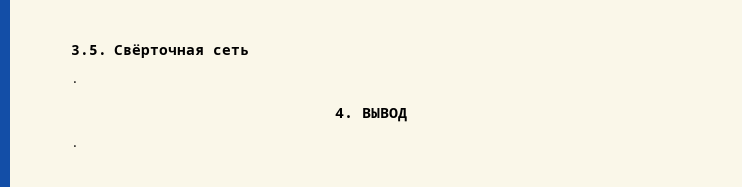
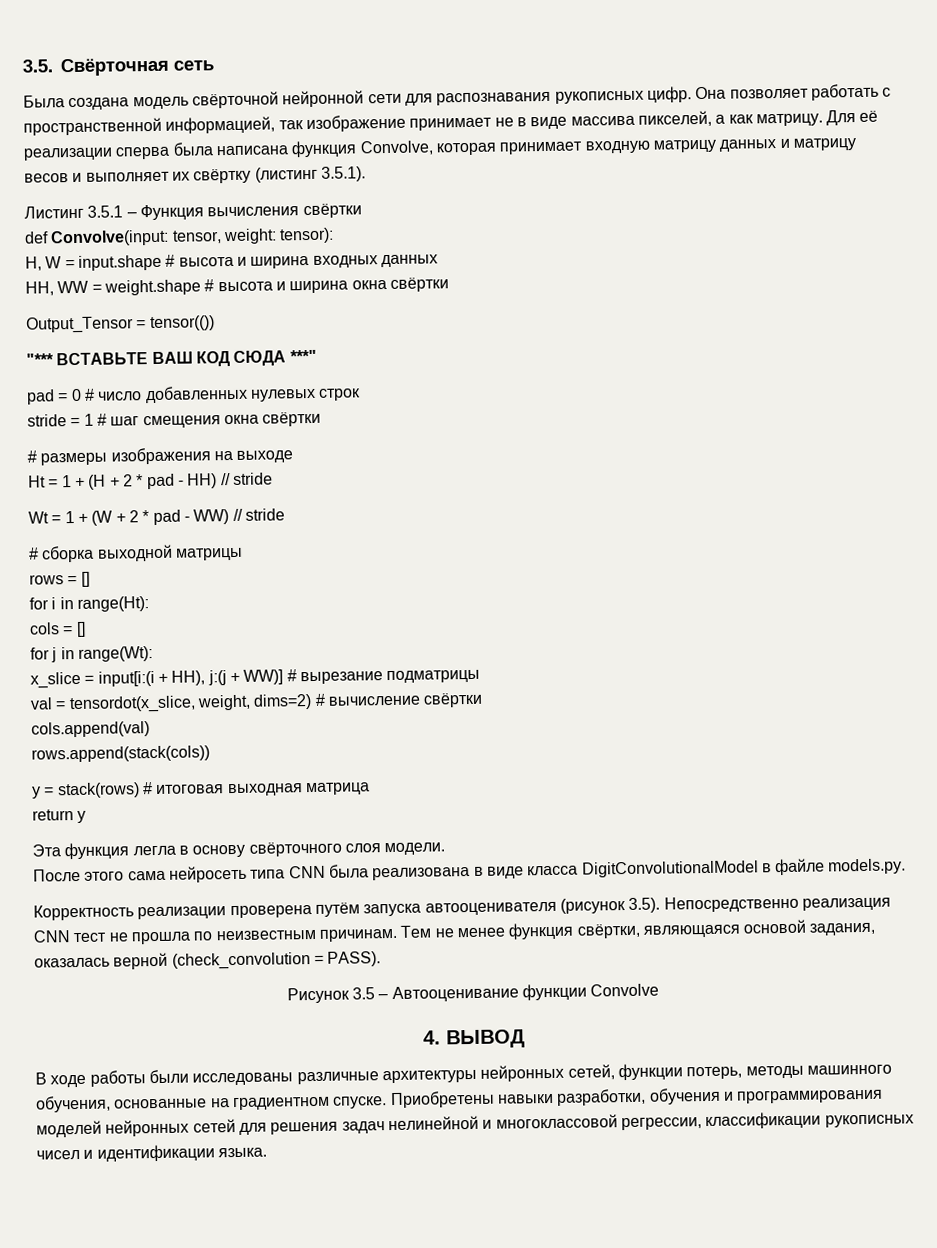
[71,81,79,83] [335,108,407,122] [71,145,79,147] . // 4. ВЫВОД // . -> [23,83,892,111] [23,110,879,136] [23,138,856,161] [24,166,366,184] [24,203,362,221] [24,227,335,247] [25,254,438,271] [25,277,449,296] [26,315,215,334] [26,349,317,367] [26,385,362,405] [27,411,322,429] [27,447,294,466] [28,472,273,490] [28,508,285,526] [28,544,243,563] [29,571,90,587] [29,596,149,612] [29,621,86,638] [30,646,153,663] [30,669,481,689] [30,692,484,714] [31,721,150,738] [31,745,210,763] [32,782,370,799] [32,809,87,823] [32,841,446,860] [33,858,907,883] [33,895,891,921] [33,919,876,945] [34,951,382,970] [286,983,660,1004] [423,1029,525,1049] [35,1063,892,1088] [35,1087,884,1113] [36,1111,914,1138] [36,1144,267,1162] Была создана модель свёрточной нейронной сети для распознавания рукописных цифр. Она позволяет работать с пространственной информацией, так изображение принимает не в виде массива пикселей, а как матрицу. Для её реализации сперва была написана функция Convolve, которая принимает входную матрицу данных и матрицу весов и выполняет их свёртку (листинг 3.5.1). // Листинг 3.5.1 – Функция вычисления свёртки // def Convolve(input: tensor, weight: tensor): // H, W = input.shape # высота и ширина входных данных // HH, WW = weight.shape # высота и ширина окна свёртки // Output_Tensor = tensor(()) // "*** ВСТАВЬТЕ ВАШ КОД СЮДА ***" // pad = 0 # число добавленных нулевых строк // stride = 1 # шаг смещения окна свёртки // # размеры изображения на выходе // Ht = 1 + (H + 2 * pad - HH) // stride // Wt = 1 + (W + 2 * pad - WW) // stride // # сборка выходной матрицы // rows = [] // for i in range(Ht): // cols = [] // for j in range(Wt): // x_slice = input[i:(i + HH), j:(j + WW)] # вырезание подматрицы // val = tensordot(x_slice, weight, dims=2) # вычисление свёртки // cols.append(val) // rows.append(stack(cols)) // y = stack(rows) # итоговая выходная матрица // return y // Эта функция легла в основу свёрточного слоя модели. // После этого сама нейросеть типа CNN была реализована в виде класса DigitConvolutionalModel в файле models.py. // Корректность реализации проверена путём запуска автооценивателя (рисунок 3.5). Непосредственно реализация CNN тест не прошла по неизвестным причинам. Тем не менее функция свёртки, являющаяся основой задания, оказалась верной (check_convolution = PASS). // Рисунок 3.5 – Автооценивание функции Convolve // 4. ВЫВОД // В ходе работы были исследованы различные архитектуры нейронных сетей, функции потерь, методы машинного обучения, основанные на градиентном спуске. Приобретены навыки разработки, обучения и программирования моделей нейронных сетей для решения задач нелинейной и многоклассовой регрессии, классификации рукописных чисел и идентификации языка.

